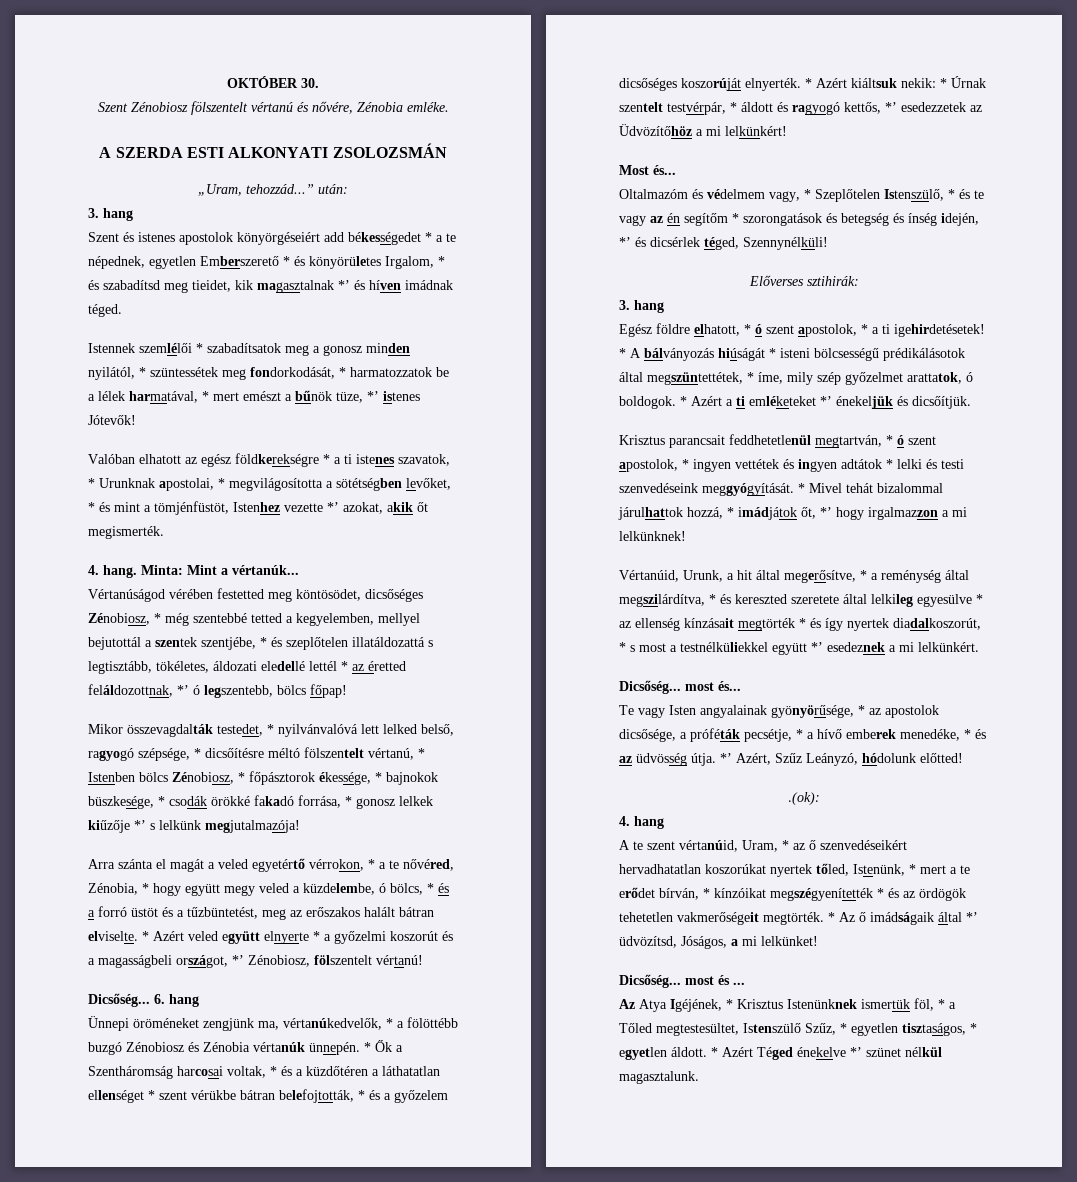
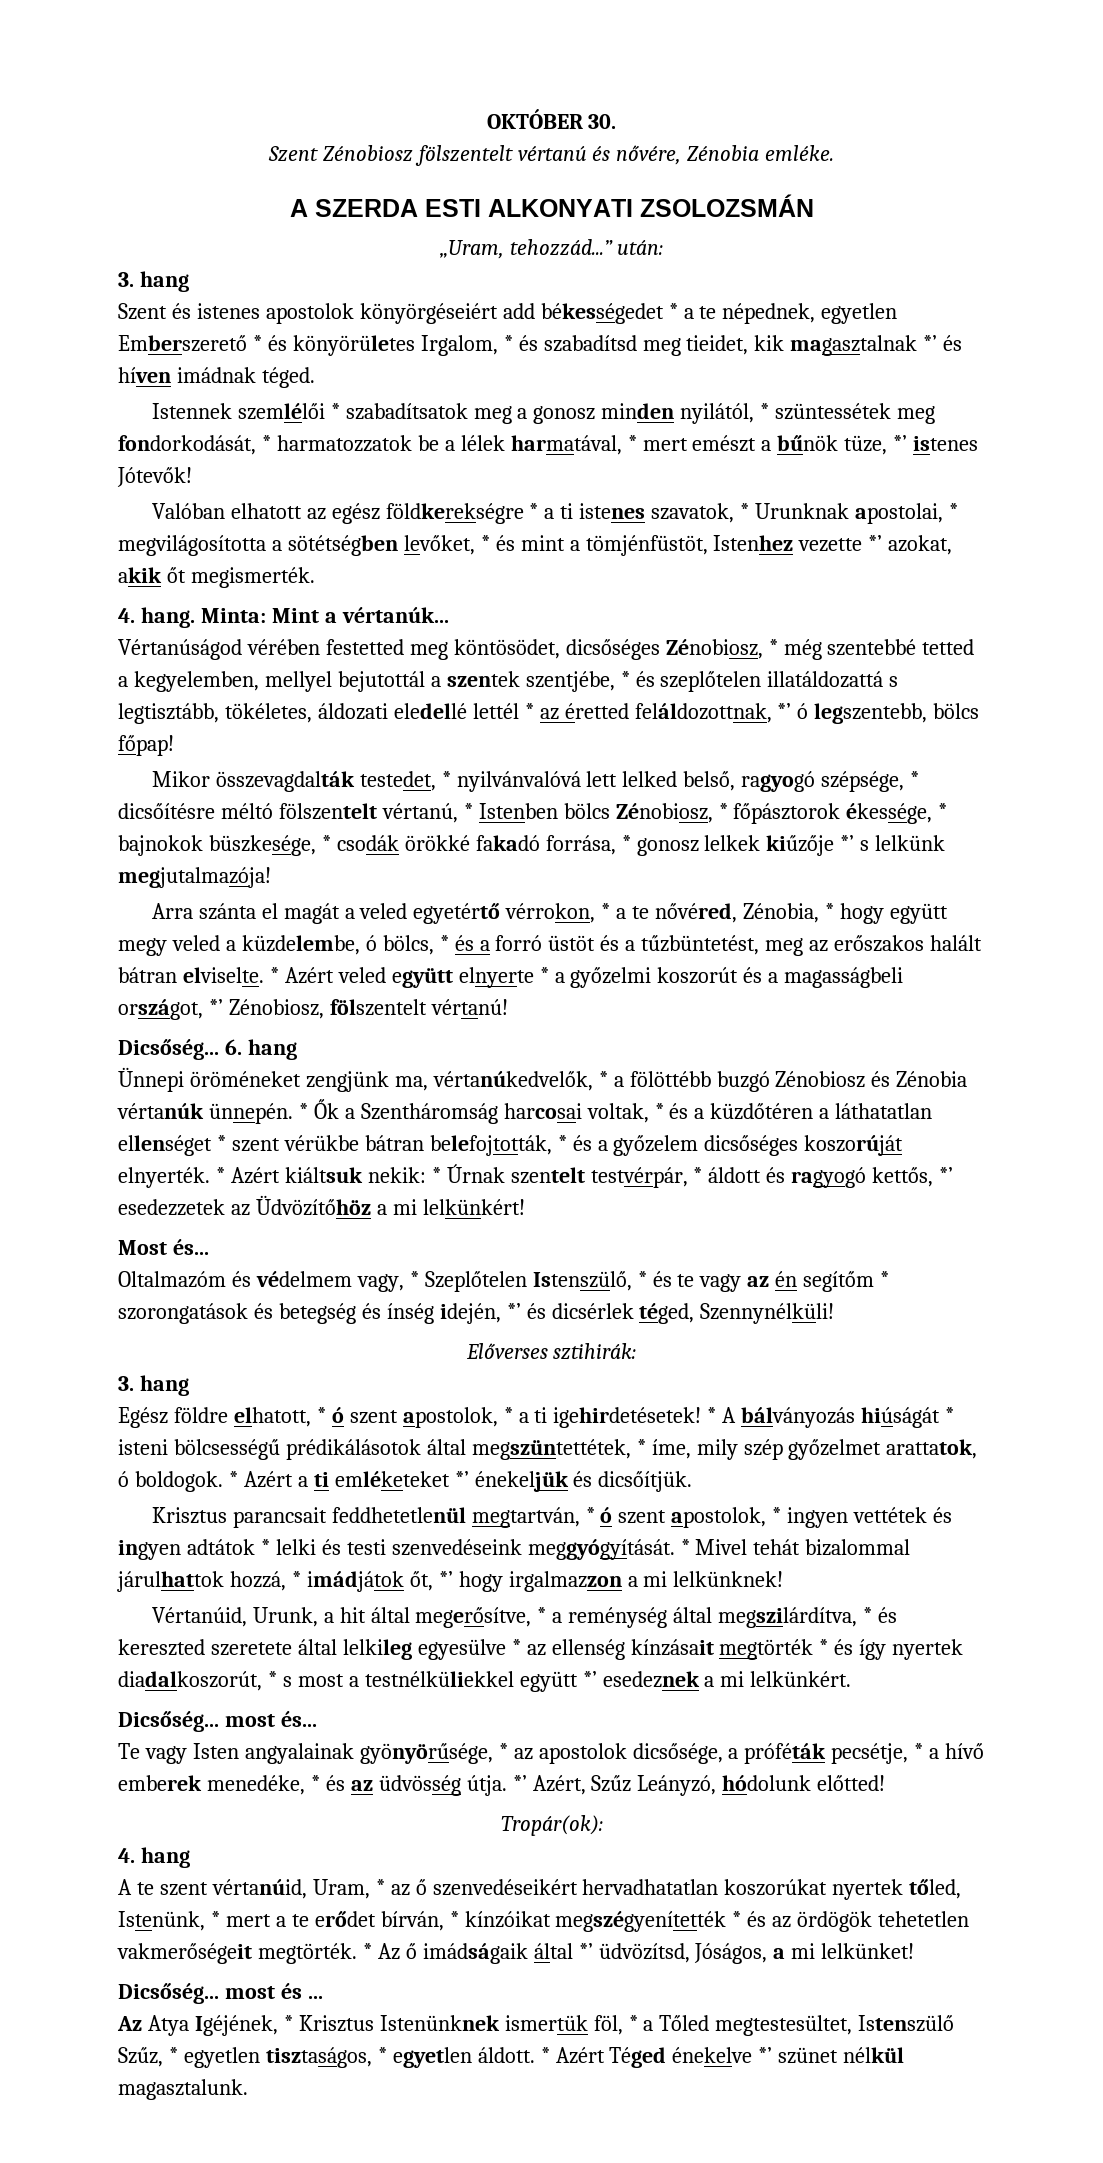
[788,792,820,805] .(ok): -> [500,1815,603,1836] Tropár(ok):

